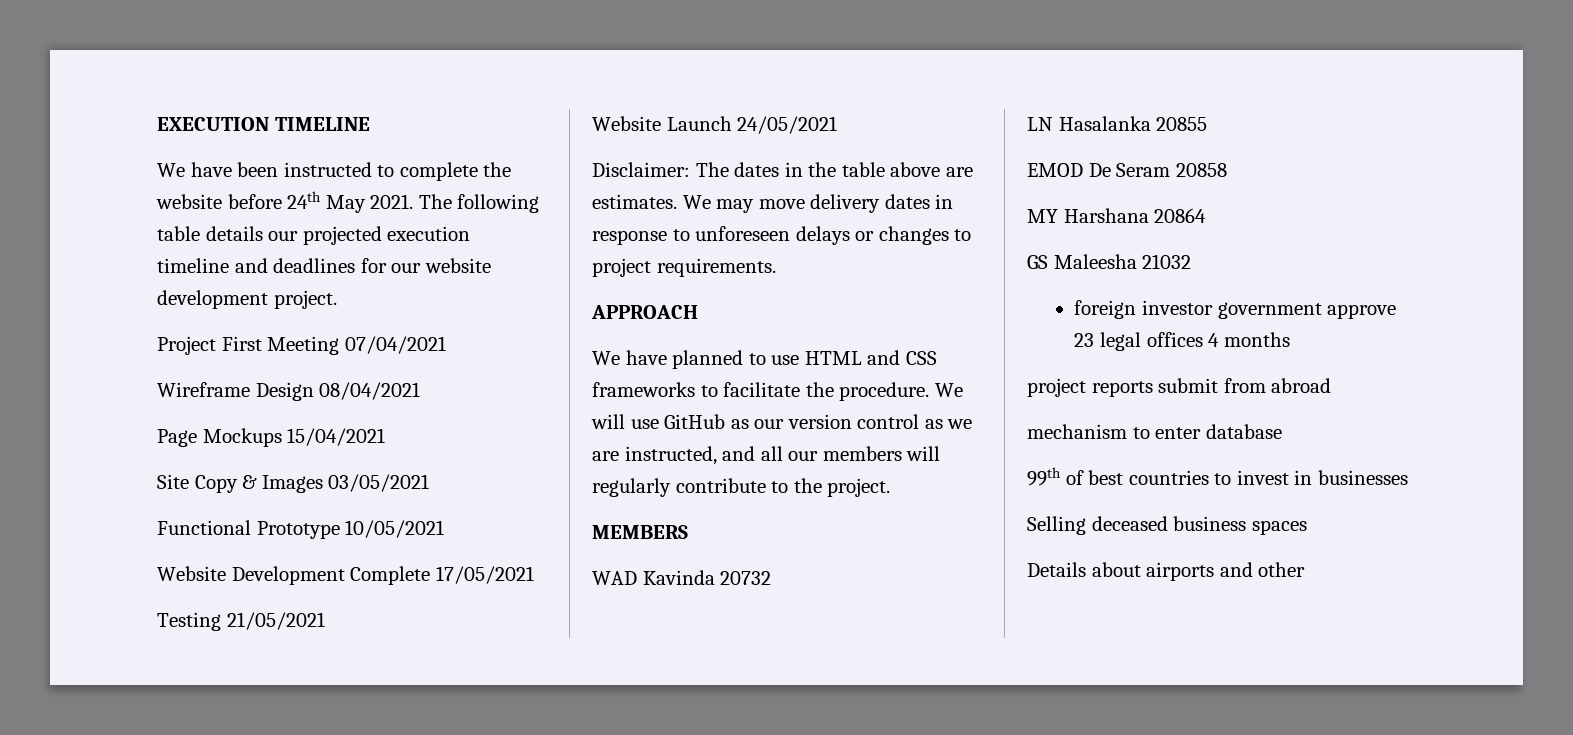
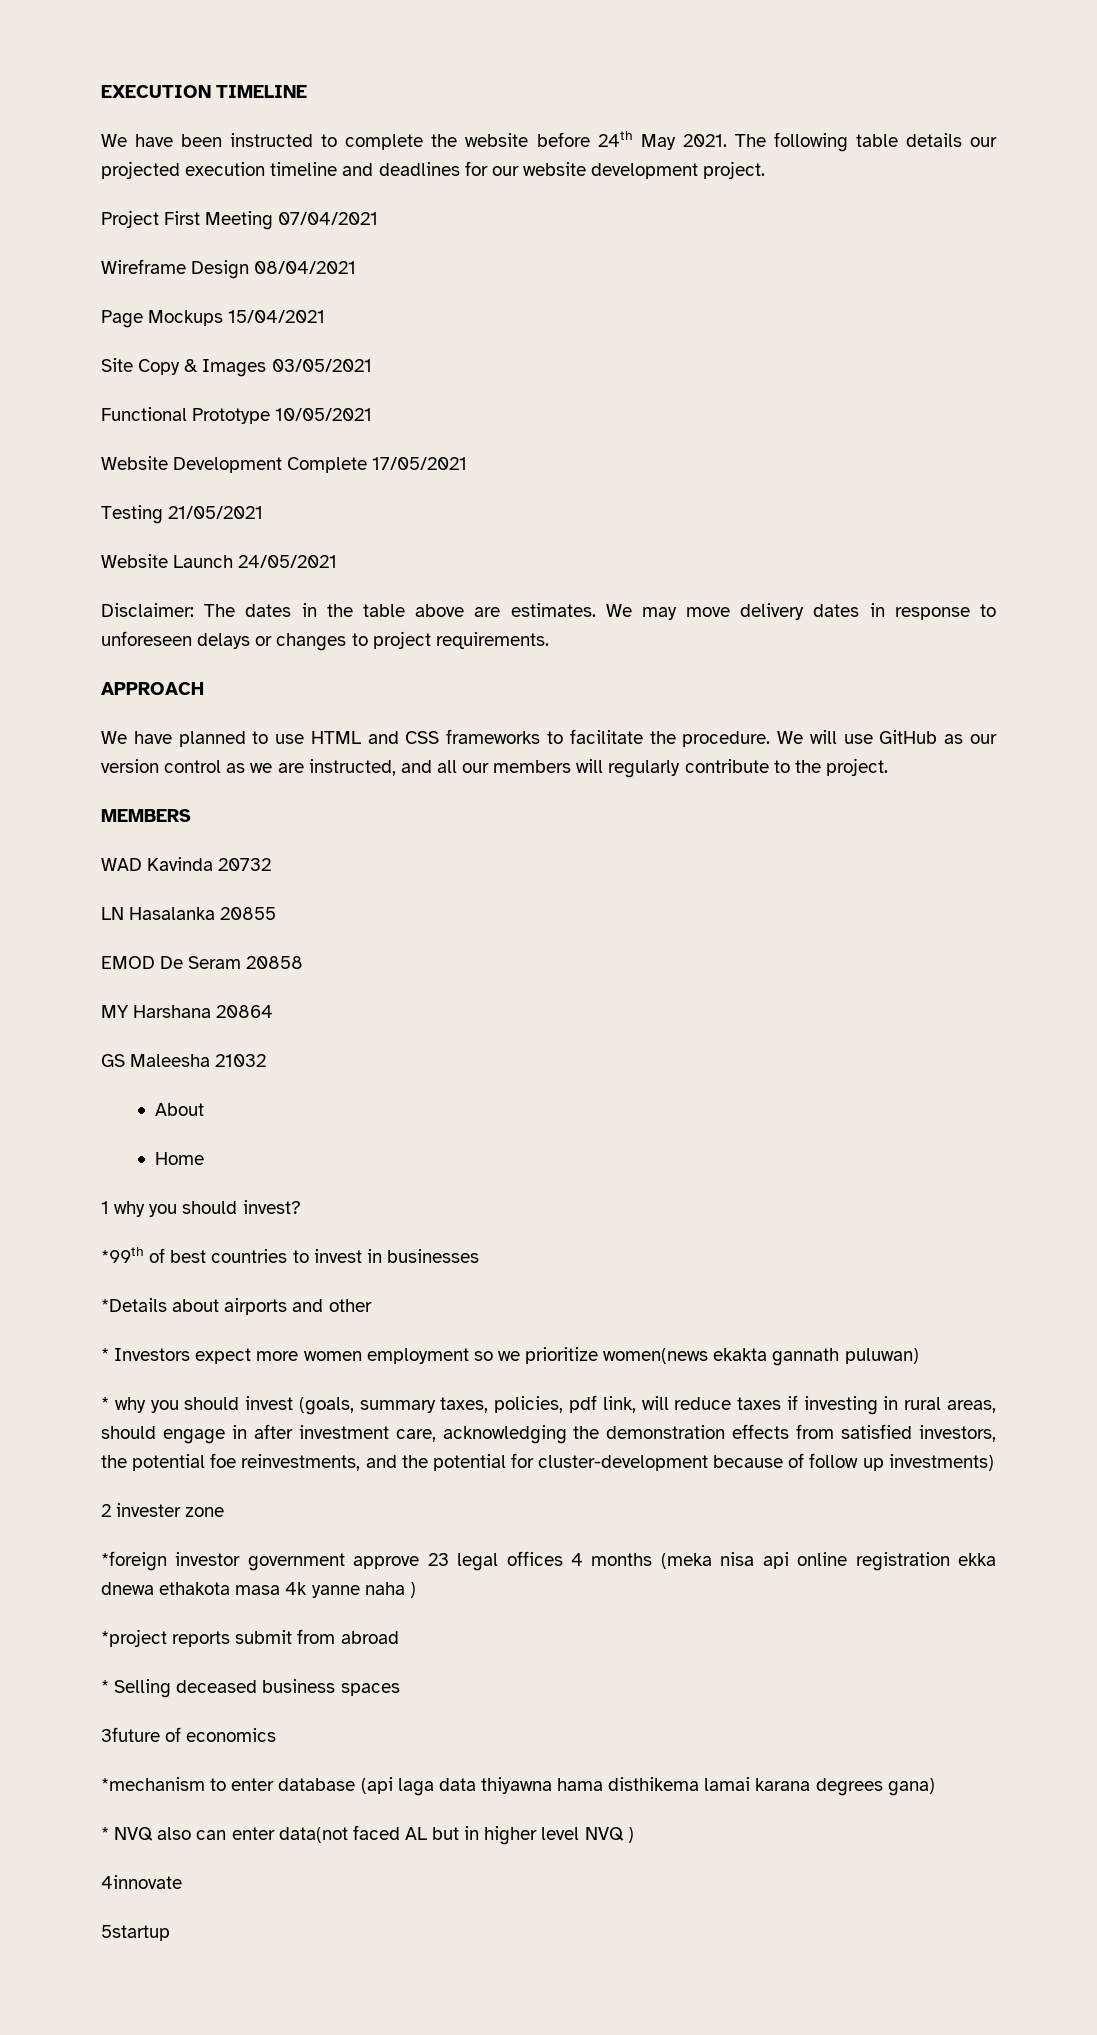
[1074,300,1137,319] foreign -> [155,1103,205,1116] [155,1152,205,1165] [101,1200,301,1217] [101,1247,479,1263] [101,1298,372,1315] [101,1347,919,1366] [101,1395,997,1415] [101,1424,996,1444] [101,1453,994,1471] [101,1503,225,1517] [101,1551,167,1571] About // Home // 1 why you should invest? // *99th of best countries to invest in businesses // *Details about airports and other // * Investors expect more women employment so we prioritize women(news ekakta gannath puluwan) // * why you should invest (goals, summary taxes, policies, pdf link, will reduce taxes if investing in rural areas, should engage in after investment care, acknowledging the demonstration effects from satisfied investors, the potential foe reinvestments, and the potential for cluster-development because of follow up investments) // 2 invester zone // *foreign
[1027,378,1332,397] [1027,424,1282,439] [1027,467,1408,486] [1027,516,1307,535] [1027,562,1306,581] // project reports submit from abroad // mechanism to enter database // 99th of best countries to invest in businesses // Selling deceased business spaces // Details about airports and other -> [660,1552,997,1571] [101,1582,416,1598] [101,1629,399,1647] [101,1679,400,1698] [101,1727,277,1742] [101,1777,935,1796] [101,1825,634,1845] [101,1875,182,1889] [101,1925,170,1941] (meka nisa api online registration ekka dnewa ethakota masa 4k yanne naha ) // *project reports submit from abroad // * Selling deceased business spaces // 3future of economics // *mechanism to enter database (api laga data thiyawna hama disthikema lamai karana degrees gana) // * NVQ also can enter data(not faced AL but in higher level NVQ ) // 4innovate // 5startup

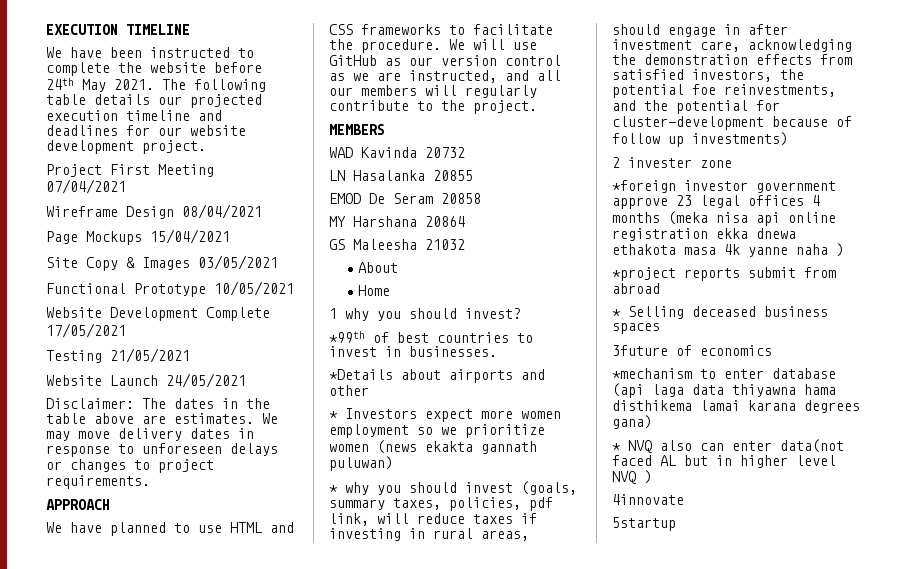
[386,1249,479,1263] businesses -> [409,346,497,357] businesses.
[603,1348,709,1364] women(news -> [329,440,417,454] women (news

